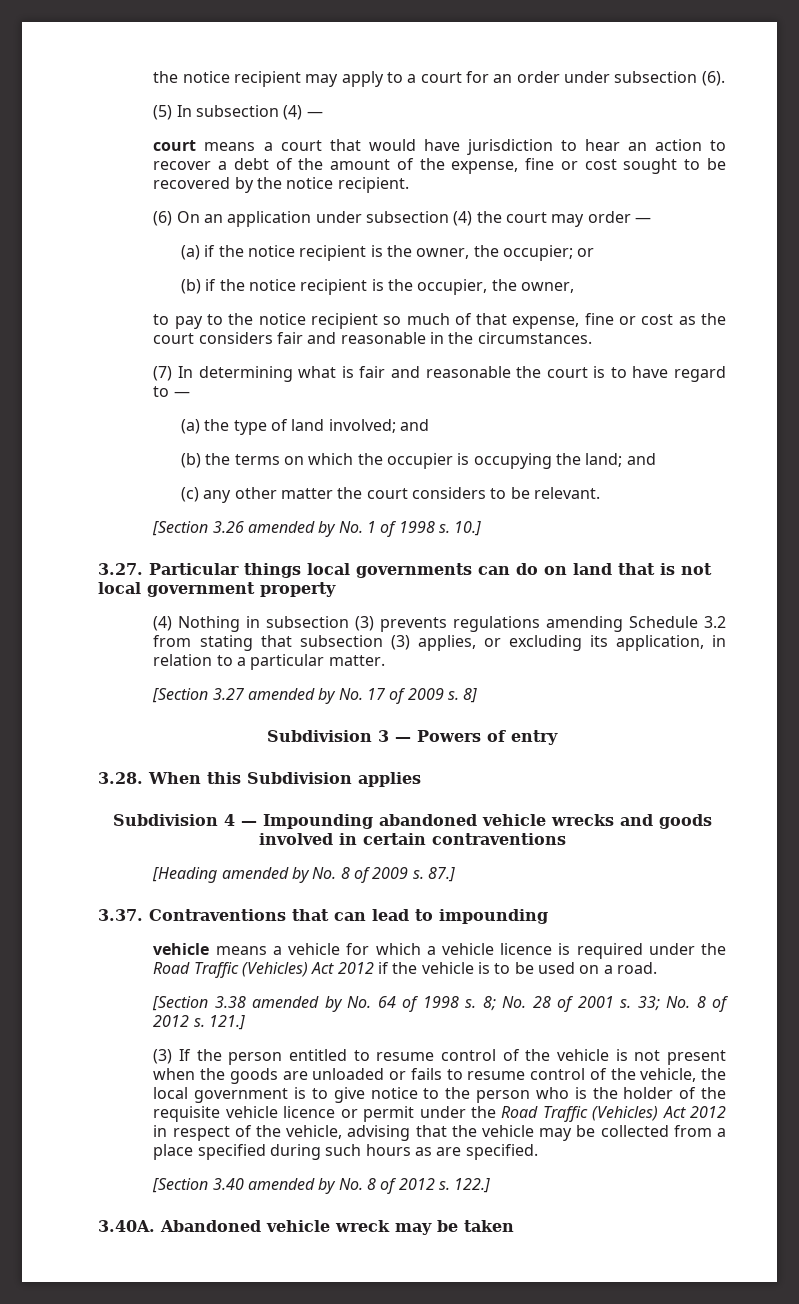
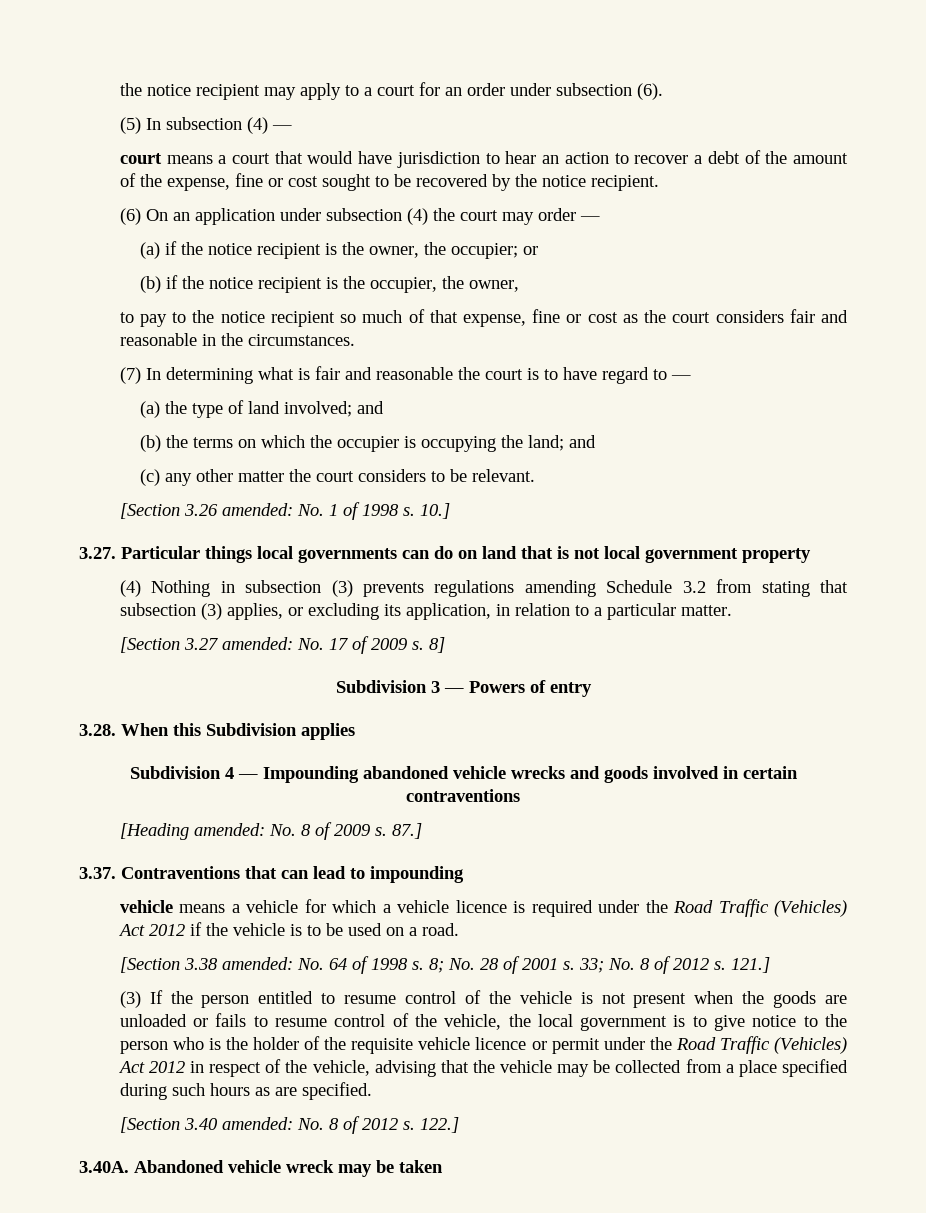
[248,521,337,537] amended by -> [221,503,293,516] amended:
[248,688,337,704] amended by -> [221,637,293,650] amended:
[221,867,311,883] amended by -> [193,823,265,836] amended:
[252,996,343,1012] amended by -> [221,957,293,970] amended:
[248,1178,337,1194] amended by -> [221,1117,293,1130] amended:

